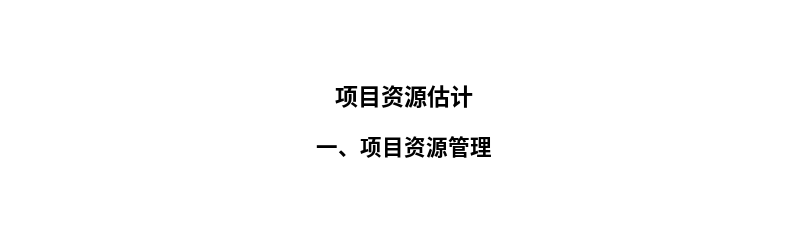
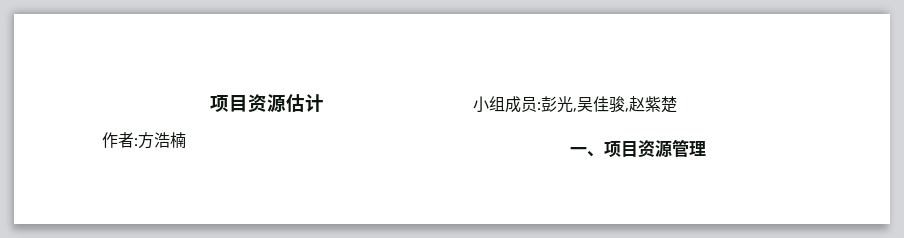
(473, 96) none -> [102,132,186,149] [473,96,677,113] // 作者:方浩楠 // 小组成员:彭光,吴佳骏,赵紫楚

